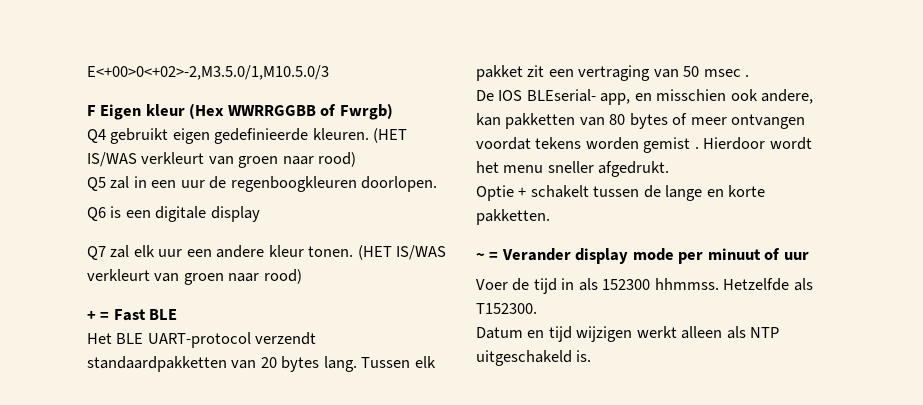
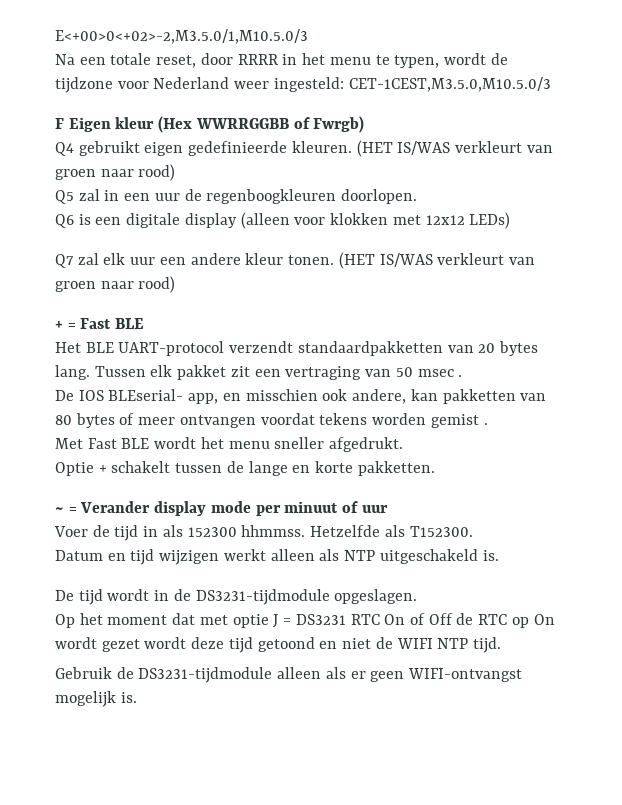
(329, 72) none -> [55,53,508,68] [55,77,551,93] // Na een totale reset, door RRRR in het menu te typen, wordt de tijdzone voor Nederland weer ingesteld: CET-1CEST,M3.5.0,M10.5.0/3
(260, 214) none -> [240,212,511,229] (alleen voor klokken met 12x12 LEDs)
[703,137,766,150] Hierdoor -> [55,438,150,449] // Met Fast BLE
(592, 356) none -> [55,589,418,605] [55,613,555,628] [55,637,501,653] [55,667,523,683] [55,691,137,707] // De tijd wordt in de DS3231-tijdmodule opgeslagen. // Op het moment dat met optie J = DS3231 RTC On of Off de RTC op On wordt gezet wordt deze tijd getoond en niet de WIFI NTP tijd. // Gebruik de DS3231-tijdmodule alleen als er geen WIFI-ontvangst mogelijk is.

